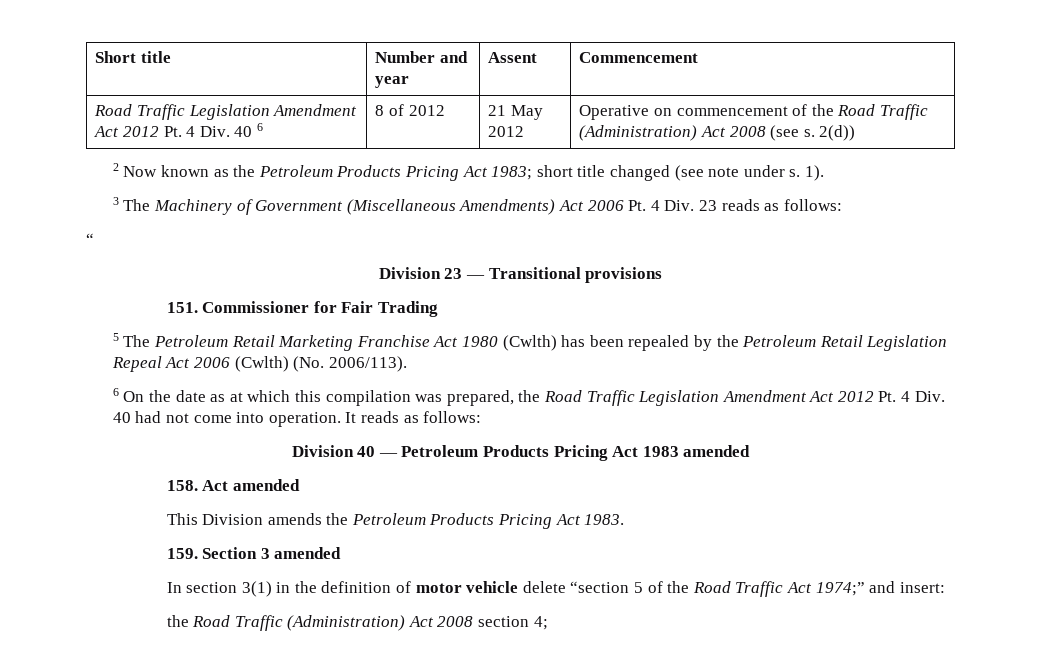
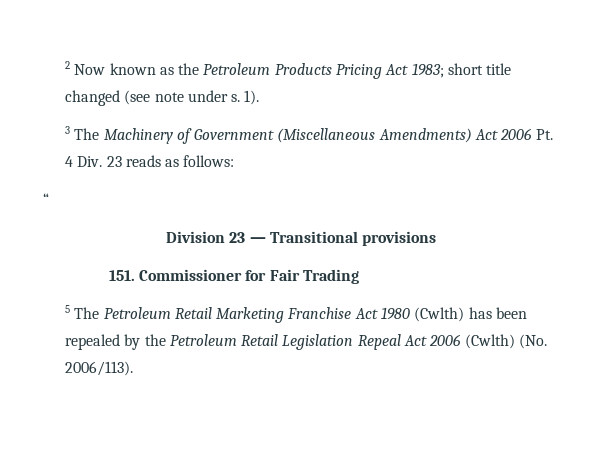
[95,51,171,63] [375,51,468,63] [375,76,410,88] [488,52,538,63] [579,52,699,63] [94,104,358,120] [94,123,263,137] [375,104,445,116] [488,105,543,120] [488,126,525,137] [579,104,928,120] [579,125,856,141] Short title | Number and year | Assent | Commencement // Road Traffic Legislation Amendment Act 2012 Pt. 4 Div. 40 6 | 8 of 2012 | 21 May 2012 | Operative on commencement of the Road Traffic (Administration) Act 2008 (see s. 2(d)) // -> (64, 65) none
[112,388,945,406] [112,411,482,427] [291,445,751,461] [166,479,300,491] [166,513,625,529] [166,547,342,559] [166,581,945,597] [166,615,548,631] // 6 On the date as at which this compilation was prepared, the Road Traffic Legislation Amendment Act 2012 Pt. 4 Div. 40 had not come into operation. It reads as follows: // Division 40 — Petroleum Products Pricing Act 1983 amended // 158. Act amended // This Division amends the Petroleum Products Pricing Act 1983. // 159. Section 3 amended // In section 3(1) in the definition of motor vehicle delete “section 5 of the Road Traffic Act 1974;” and insert: // the Road Traffic (Administration) Act 2008 section 4; -> (133, 368) none

